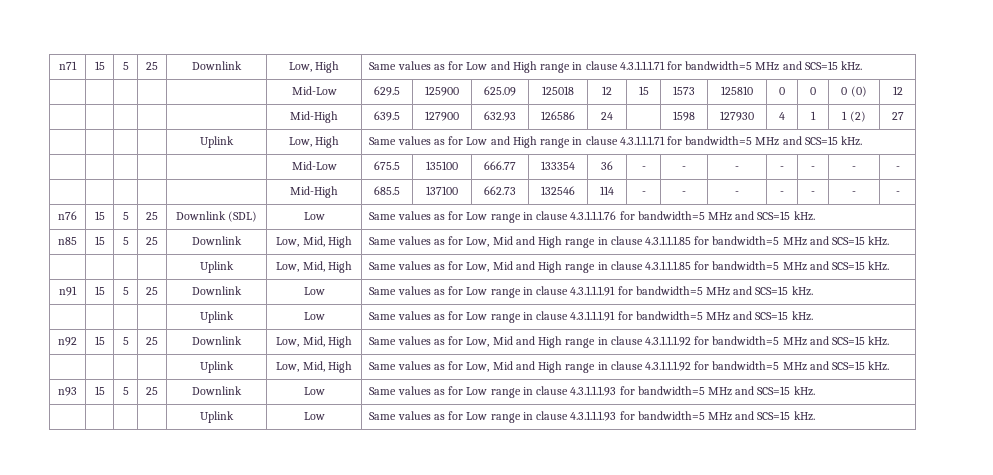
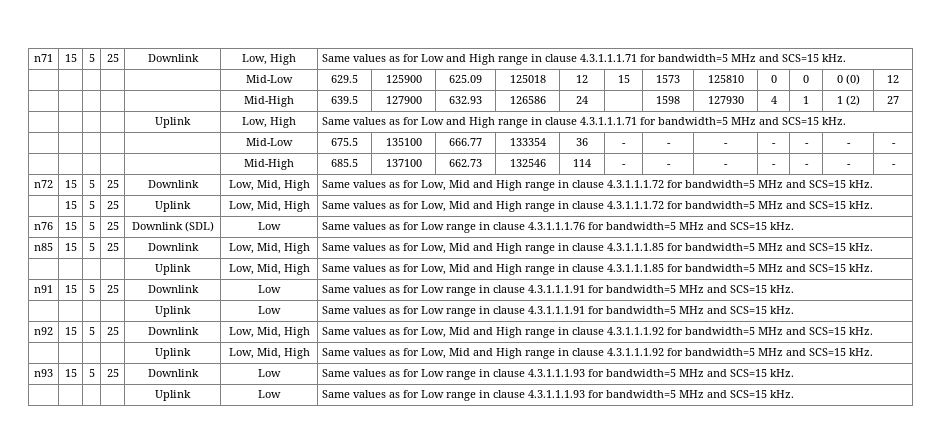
(900, 193) none -> [34,180,53,188] [64,180,77,188] [88,180,95,188] [106,180,119,188] [147,180,199,188] [228,180,310,191] [322,180,874,191] [64,201,77,209] [88,201,95,209] [106,201,119,209] [155,201,191,212] [228,201,310,212] [322,201,874,212] // n72 | 15 | 5 | 25 | Downlink | Low, Mid, High | Same values as for Low, Mid and High range in clause 4.3.1.1.1.72 for bandwidth=5 MHz and SCS=15 kHz. // | 15 | 5 | 25 | Uplink | Low, Mid, High | Same values as for Low, Mid and High range in clause 4.3.1.1.1.72 for bandwidth=5 MHz and SCS=15 kHz.

